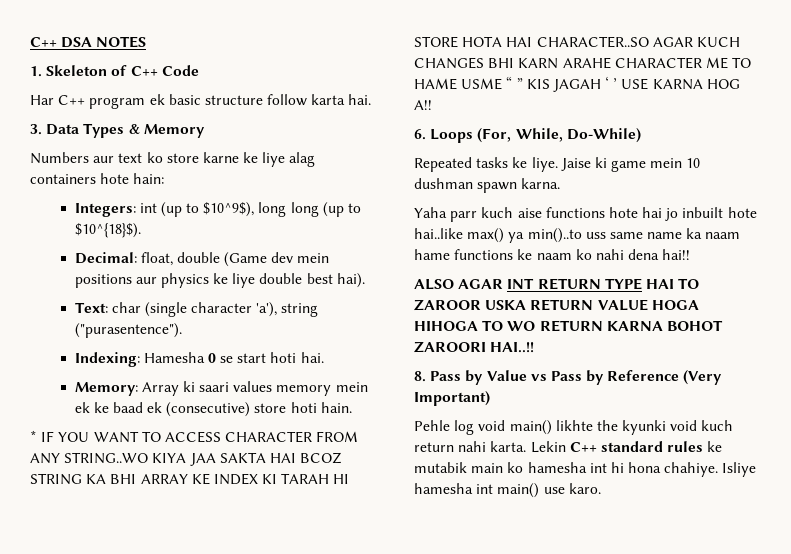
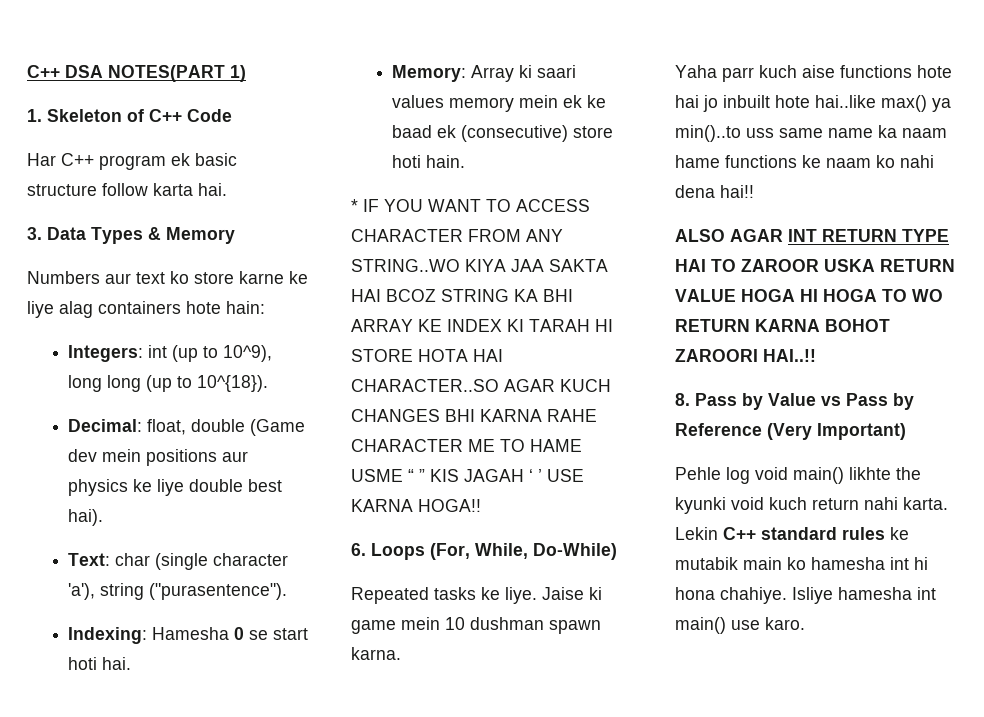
[96,36,147,48] NOTES -> [108,65,246,82] NOTES(PART 1)
[203,202,255,217] $10^9$), -> [223,345,273,362] 10^9),
[74,223,141,238] $10^{18}$). -> [197,375,269,392] 10^{18}).
[518,57,611,69] KARN ARAHE -> [480,409,597,422] KARNA RAHE
[706,79,740,89] [414,100,432,110] HOG A!! -> [418,499,481,512] HOGA!!
[414,321,478,331] HIHOGA -> [800,289,877,302] HI HOGA

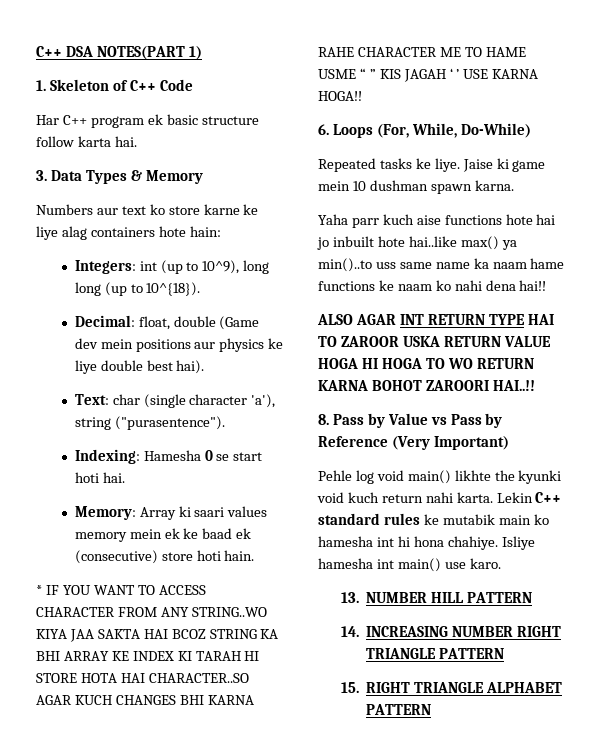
(805, 623) none -> [340,592,532,603] [340,626,561,637] [365,648,504,659] [340,682,562,693] [365,704,431,715] // 13. NUMBER HILL PATTERN // 14. INCREASING NUMBER RIGHT TRIANGLE PATTERN // 15. RIGHT TRIANGLE ALPHABET PATTERN

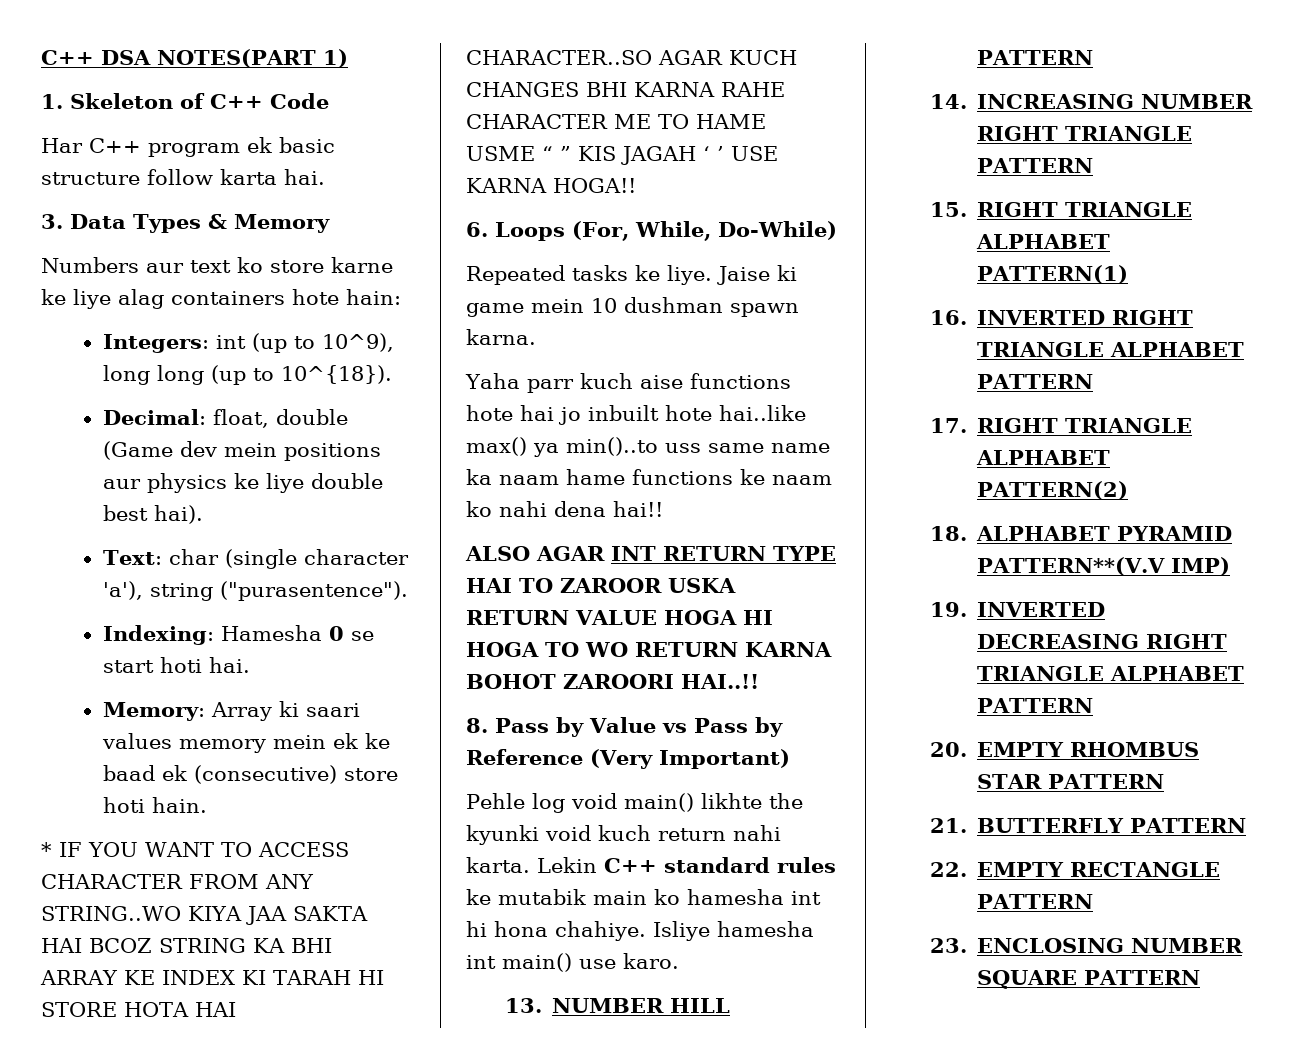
(562, 687) none -> [977,265,1129,284] [930,310,1194,325] [977,342,1245,357] [977,374,1094,389] [930,418,1193,433] [976,450,1111,465] [977,481,1129,500] [930,526,1233,541] [977,557,1231,576] [930,602,1106,617] [977,634,1228,649] [977,666,1245,681] [977,698,1094,713] [930,742,1200,757] [977,774,1165,789] [930,818,1247,833] [930,862,1221,877] [977,894,1094,909] [930,938,1244,953] [977,970,1078,989] PATTERN(1) // 16. INVERTED RIGHT TRIANGLE ALPHABET PATTERN // 17. RIGHT TRIANGLE ALPHABET PATTERN(2) // 18. ALPHABET PYRAMID PATTERN**(V.V IMP) // 19. INVERTED DECREASING RIGHT TRIANGLE ALPHABET PATTERN // 20. EMPTY RHOMBUS STAR PATTERN // 21. BUTTERFLY PATTERN // 22. EMPTY RECTANGLE PATTERN // 23. ENCLOSING NUMBER SQUARE

